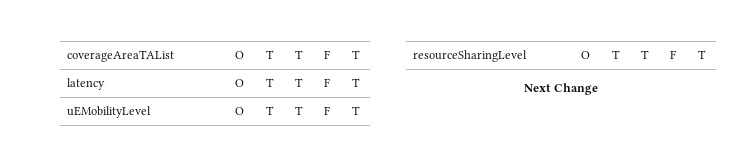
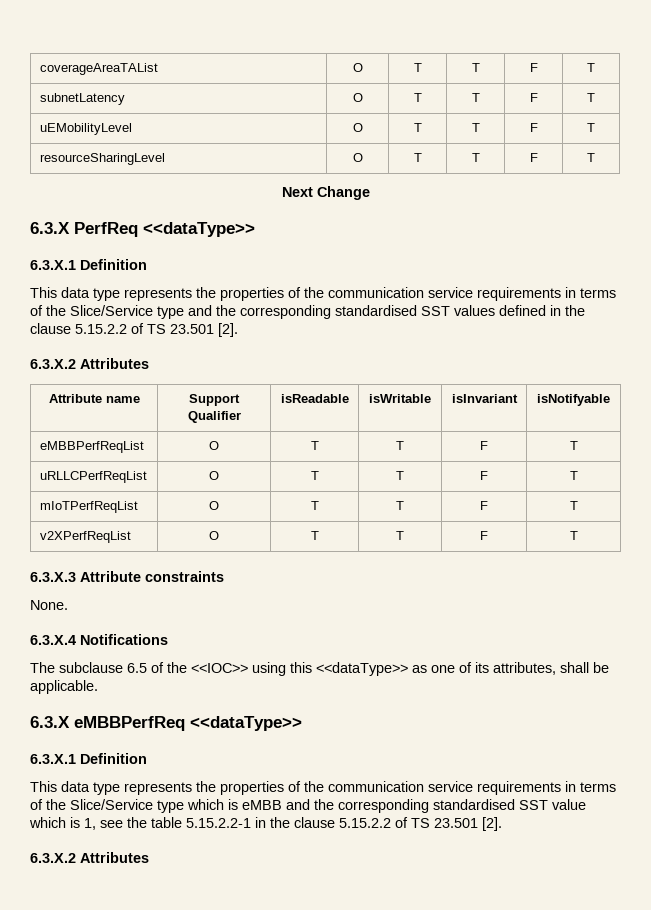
[67,78,106,90] latency -> [39,93,125,105] subnetLatency
(598, 89) none -> [30,222,255,237] [30,259,147,270] [30,287,616,301] [30,305,585,319] [30,323,238,337] [30,358,149,369] [48,394,140,403] [189,394,240,406] [187,411,241,423] [280,394,349,403] [369,394,431,403] [451,394,518,403] [537,394,610,406] [39,441,144,453] [209,441,219,450] [310,441,319,450] [396,441,404,450] [480,441,488,450] [569,441,578,450] [39,471,147,483] [209,471,219,480] [310,471,319,480] [396,471,404,480] [480,471,488,480] [569,471,578,480] [39,501,138,513] [209,501,219,510] [310,501,319,510] [396,501,404,510] [480,501,488,510] [569,501,578,510] [39,531,131,543] [209,531,219,540] [310,531,319,540] [396,531,404,540] [480,531,488,540] [569,531,578,540] [30,571,224,582] [30,600,68,610] [30,634,168,645] [30,662,609,676] [30,680,98,694] [30,716,302,731] [30,753,147,764] [30,781,616,795] [30,799,586,813] [29,817,502,831] [30,852,149,863] // 6.3.X PerfReq <<dataType>> // 6.3.X.1 Definition // This data type represents the properties of the communication service requirements in terms of the Slice/Service type and the corresponding standardised SST values defined in the clause 5.15.2.2 of TS 23.501 [2]. // 6.3.X.2 Attributes // Attribute name | Support Qualifier | isReadable | isWritable | isInvariant | isNotifyable // eMBBPerfReqList | O | T | T | F | T // uRLLCPerfReqList | O | T | T | F | T // mIoTPerfReqList | O | T | T | F | T // v2XPerfReqList | O | T | T | F | T // 6.3.X.3 Attribute constraints // None. // 6.3.X.4 Notifications // The subclause 6.5 of the <<IOC>> using this <<dataType>> as one of its attributes, shall be applicable. // 6.3.X eMBBPerfReq <<dataType>> // 6.3.X.1 Definition // This data type represents the properties of the communication service requirements in terms of the Slice/Service type which is eMBB and the corresponding standardised SST value which is 1, see the table 5.15.2.2-1 in the clause 5.15.2.2 of TS 23.501 [2]. // 6.3.X.2 Attributes

